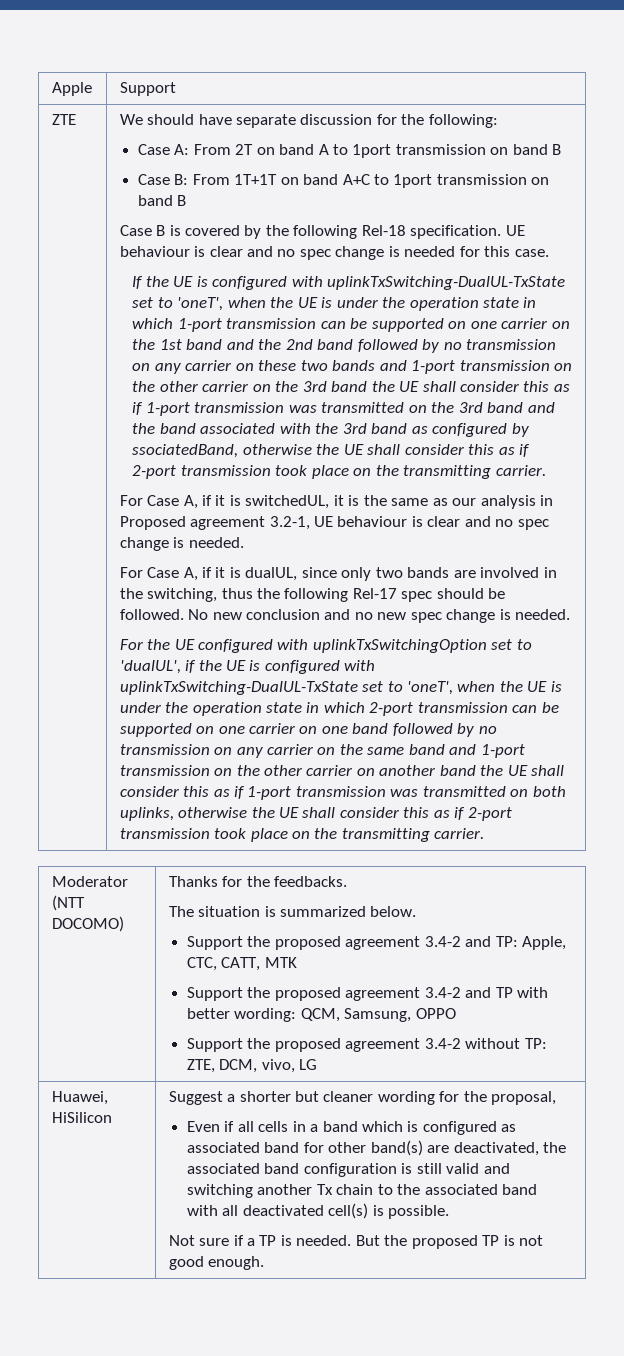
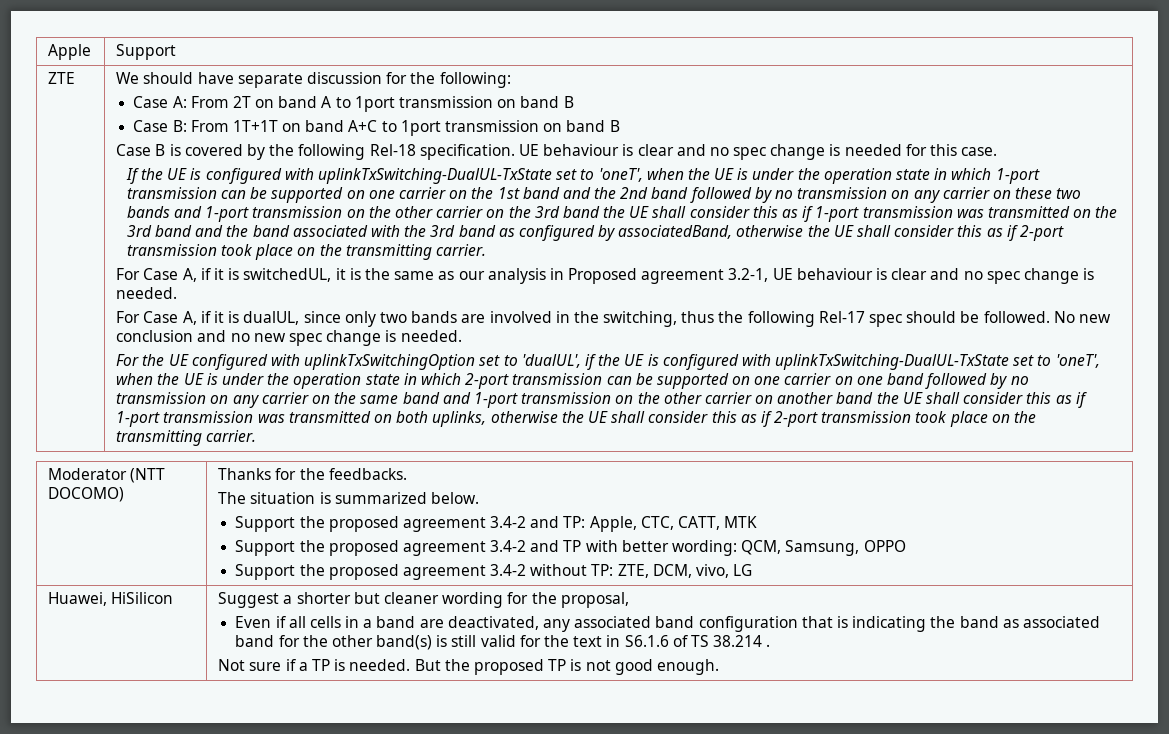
[132,444,239,458] ssociatedBand, -> [618,225,733,239] associatedBand,
[361,1121,497,1135] which is configured -> [419,616,999,632] are deactivated, any associated band configuration that is indicating the band
(324, 1147) none -> [302,635,328,647] the
[427,1142,566,1156] [186,1163,510,1177] [186,1184,537,1198] [186,1203,450,1219] are deactivated, the associated band configuration is still valid and switching another Tx chain to the associated band with all deactivated cell(s) is possible. -> [436,635,771,647] is still valid for the text in S6.1.6 of TS 38.214 .

